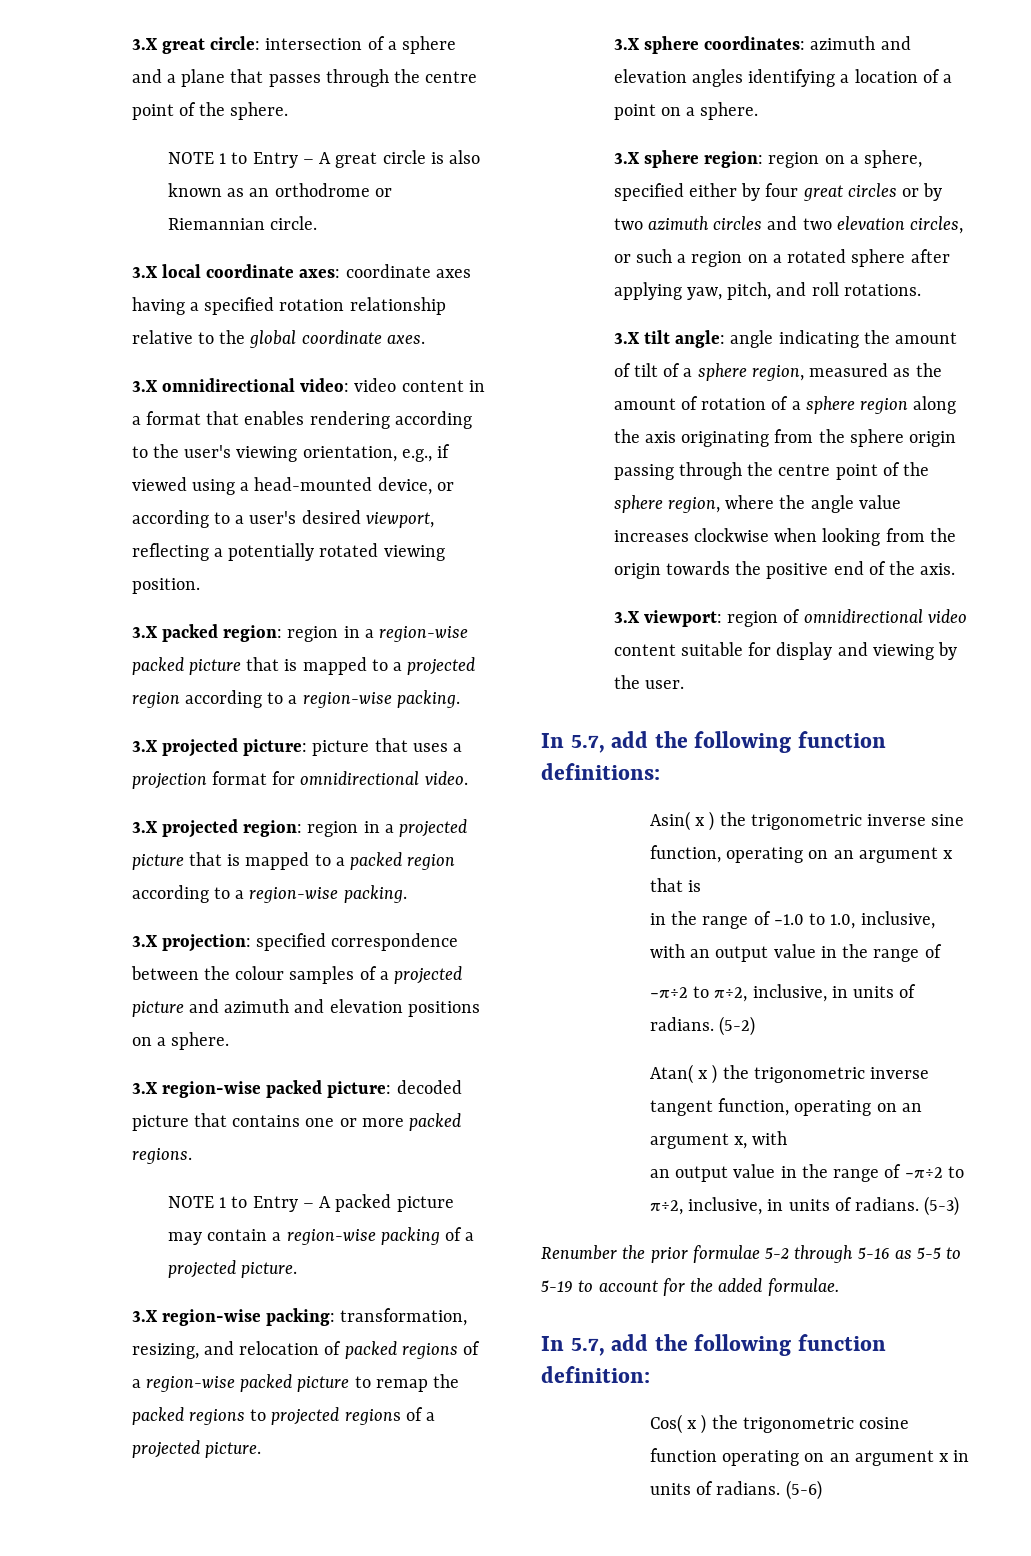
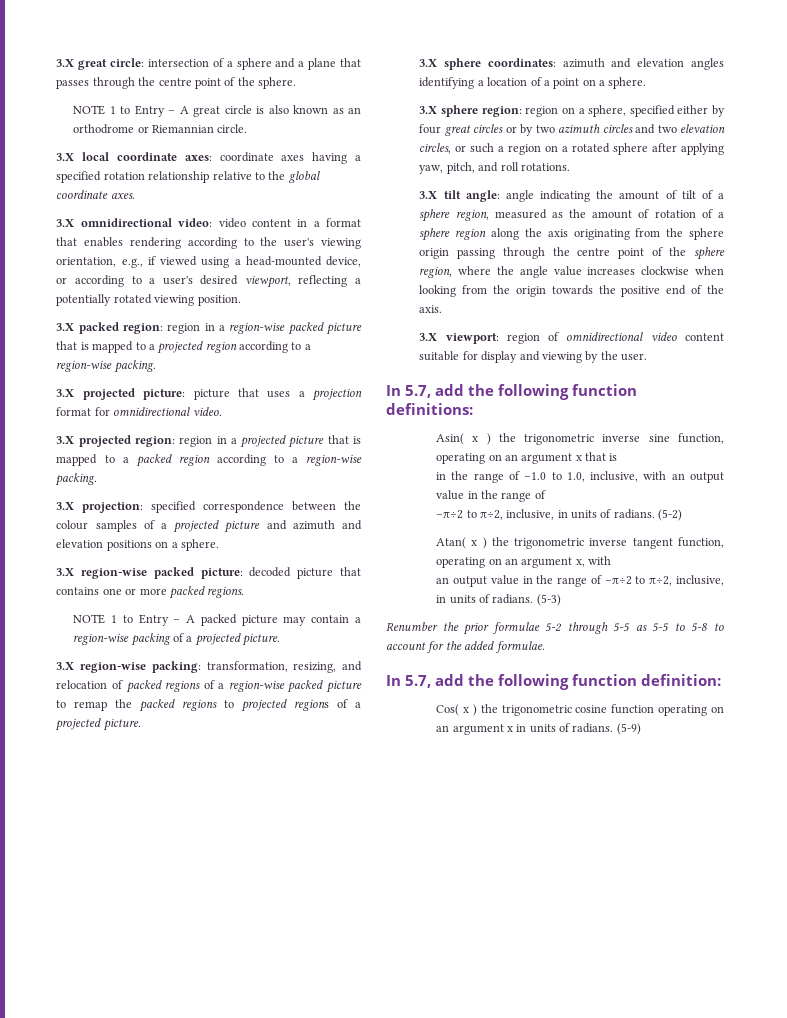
[857,1247,890,1259] 5-16 -> [613,623,631,632] 5-5
[541,1280,573,1292] 5-19 -> [691,623,709,632] 5-8
[785,1480,822,1500] (5-6) -> [616,723,641,735] (5-9)

